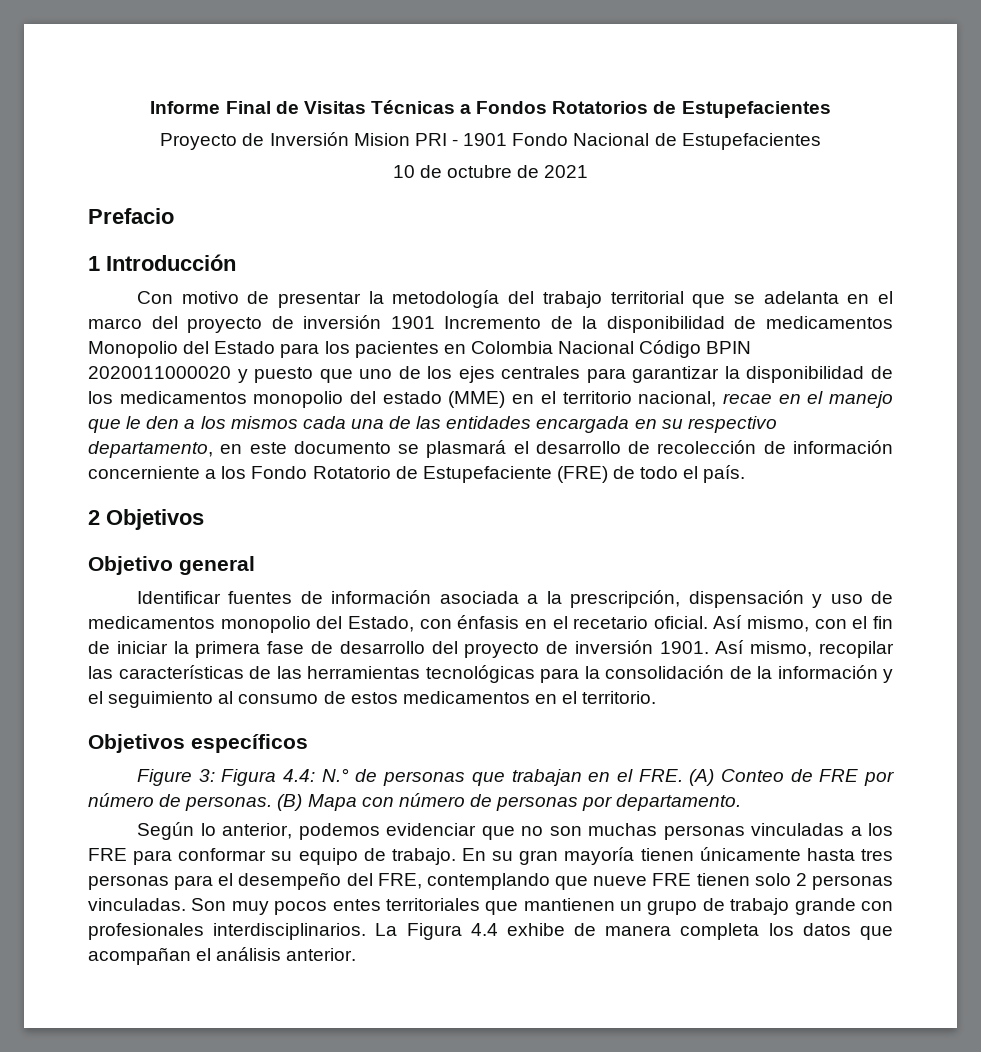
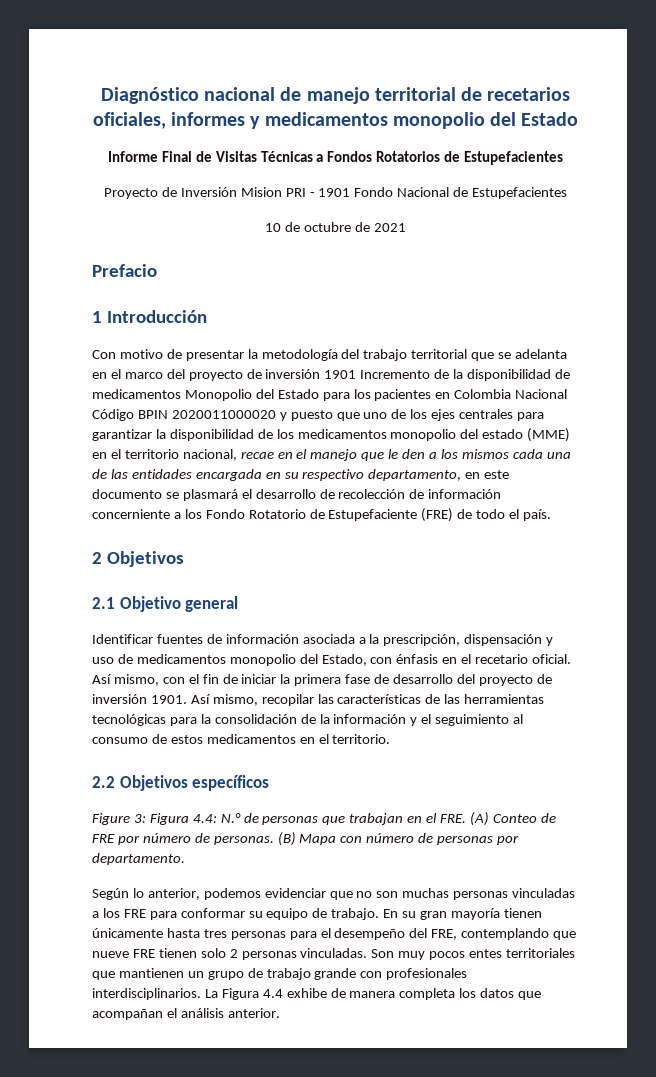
(150, 107) none -> [100,87,571,104] [92,112,579,129] Diagnóstico nacional de manejo territorial de recetarios oficiales, informes y medicamentos monopolio del Estado //
(204, 519) none -> [92,597,115,609] 2.1
(657, 697) none -> [92,776,115,788] 2.2

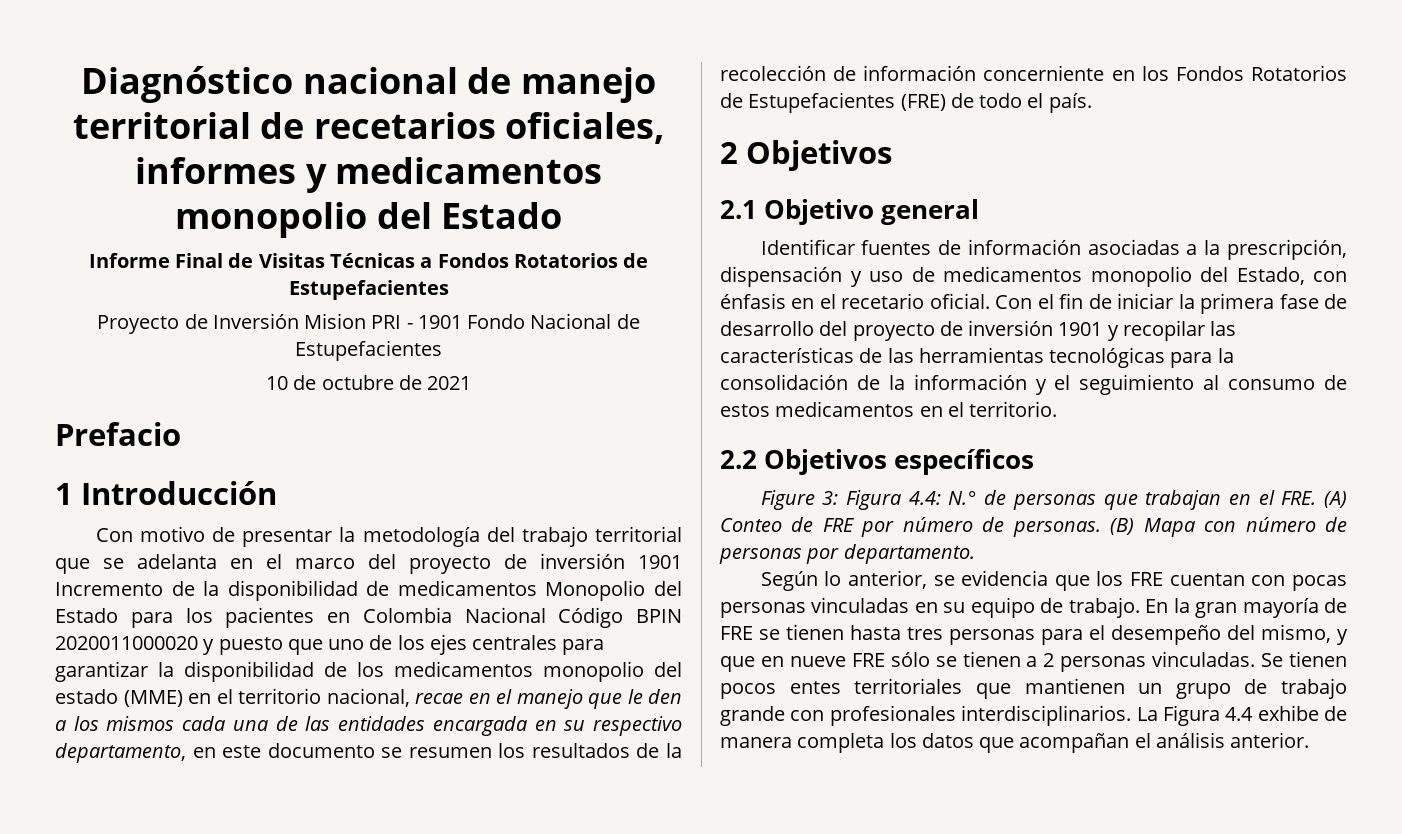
[182,489,502,501] [92,509,418,521] plasmará el desarrollo de recolección de información concerniente a los Fondo Rotatorio de Estupefaciente -> [408,743,682,758] [720,65,1347,81] [720,92,896,113] resumen los resultados de la recolección de información concerniente en los Fondos Rotatorios de Estupefacientes
[302,634,355,644] asociada -> [1087,239,1180,255] asociadas
[92,674,185,686] Así mismo, con -> [995,295,1033,309] Con
[150,694,258,706] 1901. Así mismo, -> [1058,322,1119,341] 1901 y
[203,888,576,900] [92,908,245,920] podemos evidenciar que no son muchas personas vinculadas a los FRE para conformar -> [933,570,1347,591] [720,597,938,618] se evidencia que los FRE cuentan con pocas personas vinculadas en
[402,911,417,918] su -> [1173,598,1190,613] la
[503,908,542,918] [92,928,163,938] tienen únicamente -> [1324,598,1347,613] [720,624,844,640] de FRE se tienen
[431,928,577,940] [92,948,226,958] FRE, contemplando que nueve FRE tienen solo -> [1261,624,1348,645] [720,651,1038,672] mismo, y que en nueve FRE sólo se tienen a
[371,949,426,960] Son muy -> [1261,651,1347,667] Se tienen

